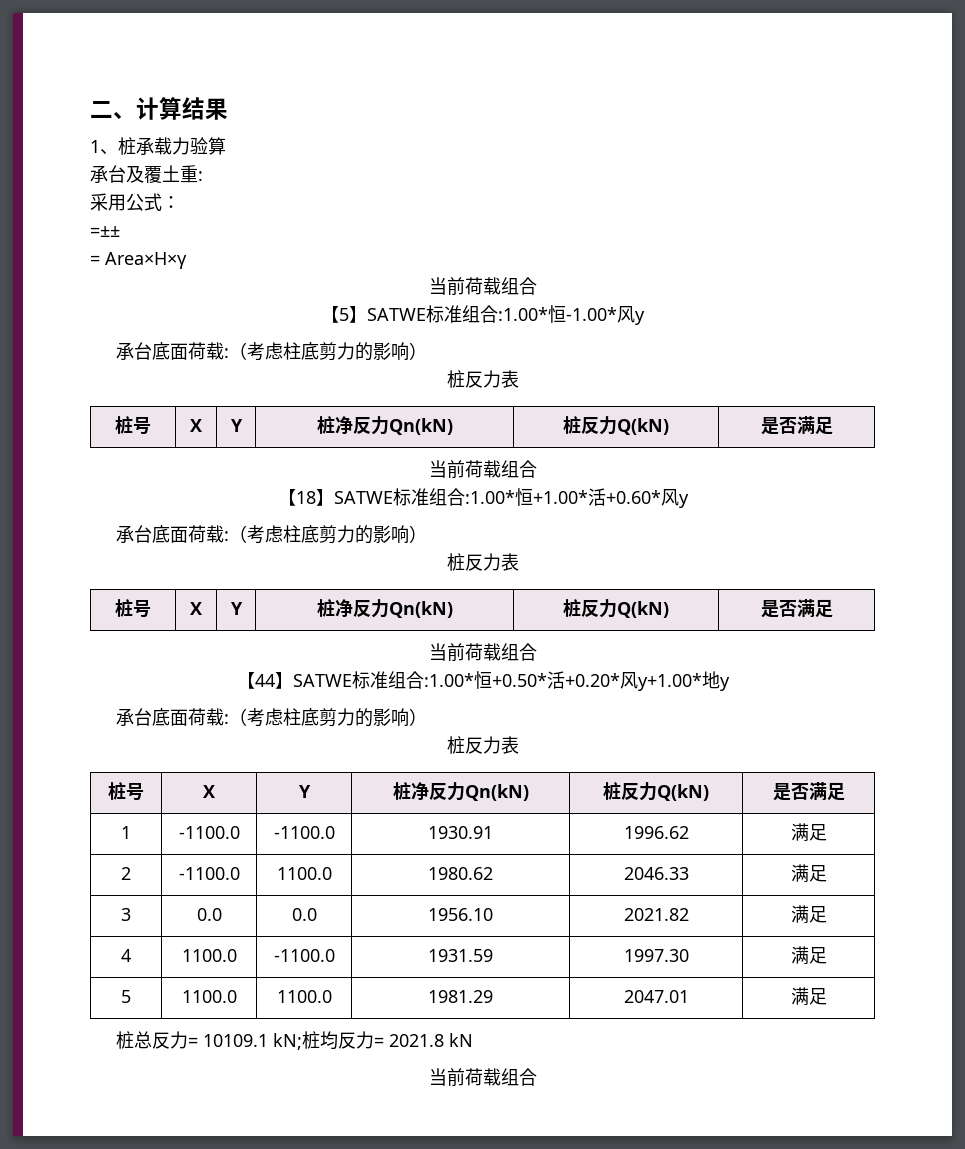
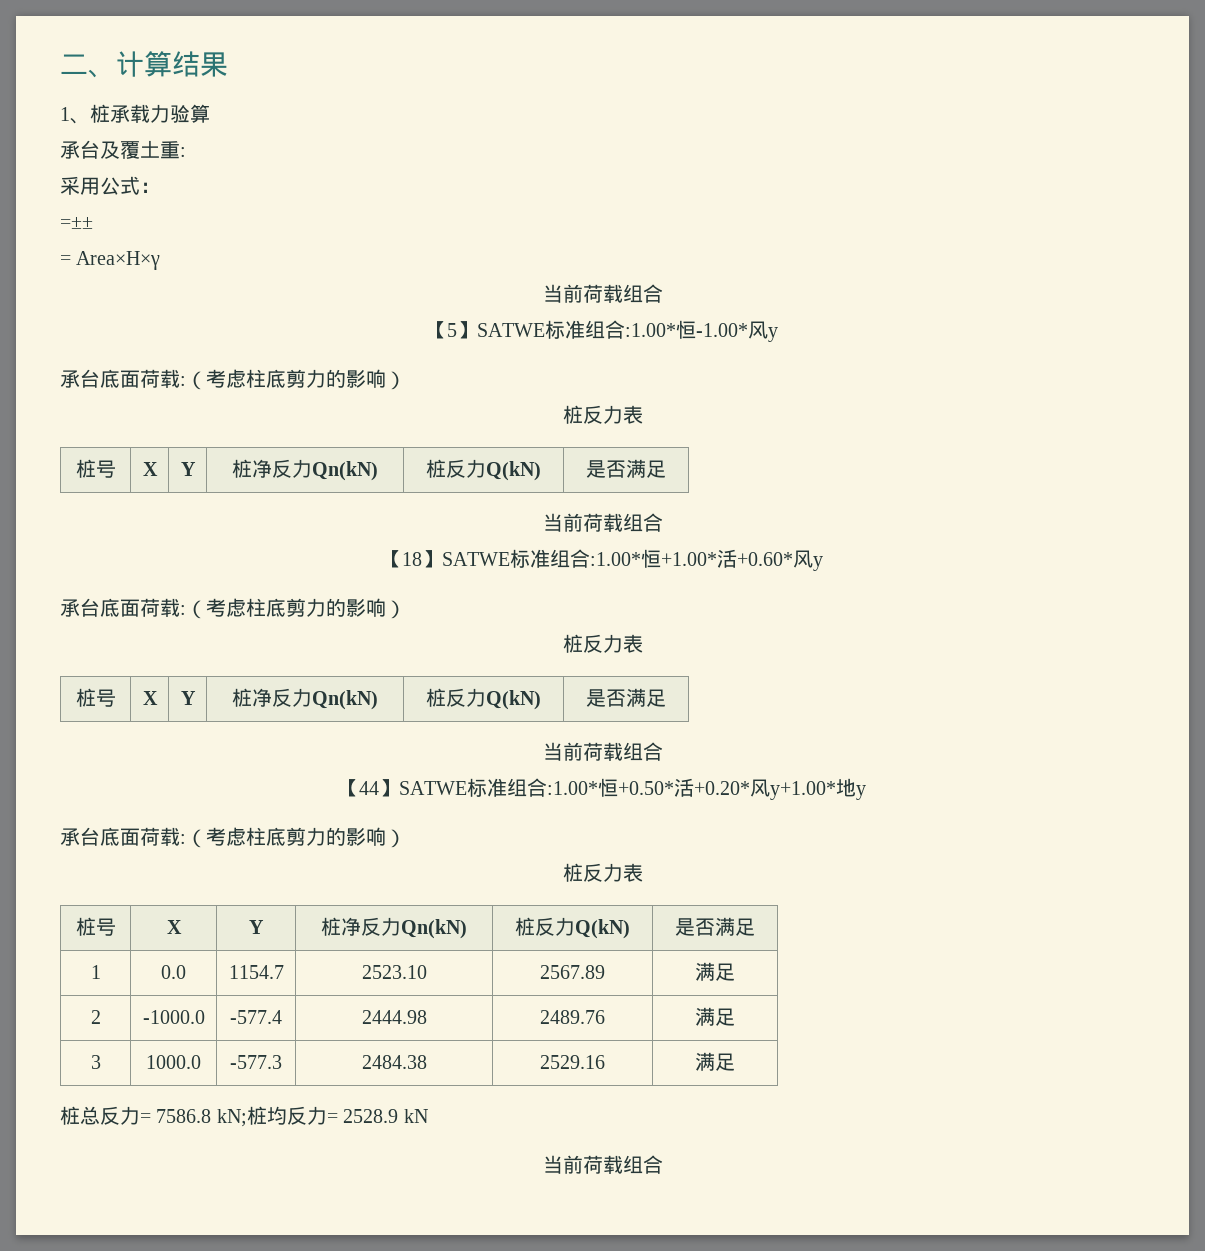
[178,826,240,839] [273,826,335,839] [428,826,493,839] [623,826,689,839] [790,823,827,841] [121,867,131,880] [178,867,240,880] [276,867,332,880] [428,867,493,880] [623,867,689,880] [790,864,827,882] [121,908,131,921] [196,908,222,921] [291,908,317,921] [428,908,493,921] [623,908,689,921] [790,905,827,923] [121,949,131,962] [181,949,237,962] [273,949,335,962] [428,949,493,962] [623,949,689,962] [790,946,827,964] [121,990,131,1003] [181,990,237,1003] [276,990,332,1003] [428,990,493,1003] [623,990,689,1003] -1100.0 | -1100.0 | 1930.91 | 1996.62 | 满足 // 2 | -1100.0 | 1100.0 | 1980.62 | 2046.33 | 满足 // 3 | 0.0 | 0.0 | 1956.10 | 2021.82 | 满足 // 4 | 1100.0 | -1100.0 | 1931.59 | 1997.30 | 满足 // 5 | 1100.0 | 1100.0 | 1981.29 | 2047.01 -> [161,965,186,979] [228,965,284,979] [361,965,427,979] [540,965,605,979] [695,962,735,981] [90,1010,101,1024] [142,1010,205,1024] [230,1010,282,1024] [361,1010,427,1024] [540,1010,605,1024] [695,1007,735,1026] [90,1055,101,1069] [146,1055,201,1069] [230,1055,282,1069] [361,1055,427,1069] [540,1055,605,1069] 0.0 | 1154.7 | 2523.10 | 2567.89 | 满足 // 2 | -1000.0 | -577.4 | 2444.98 | 2489.76 | 满足 // 3 | 1000.0 | -577.3 | 2484.38 | 2529.16
[203,1034,269,1047] 10109.1 -> [156,1109,212,1123] 7586.8
[389,1034,445,1047] 2021.8 -> [343,1109,399,1123] 2528.9

